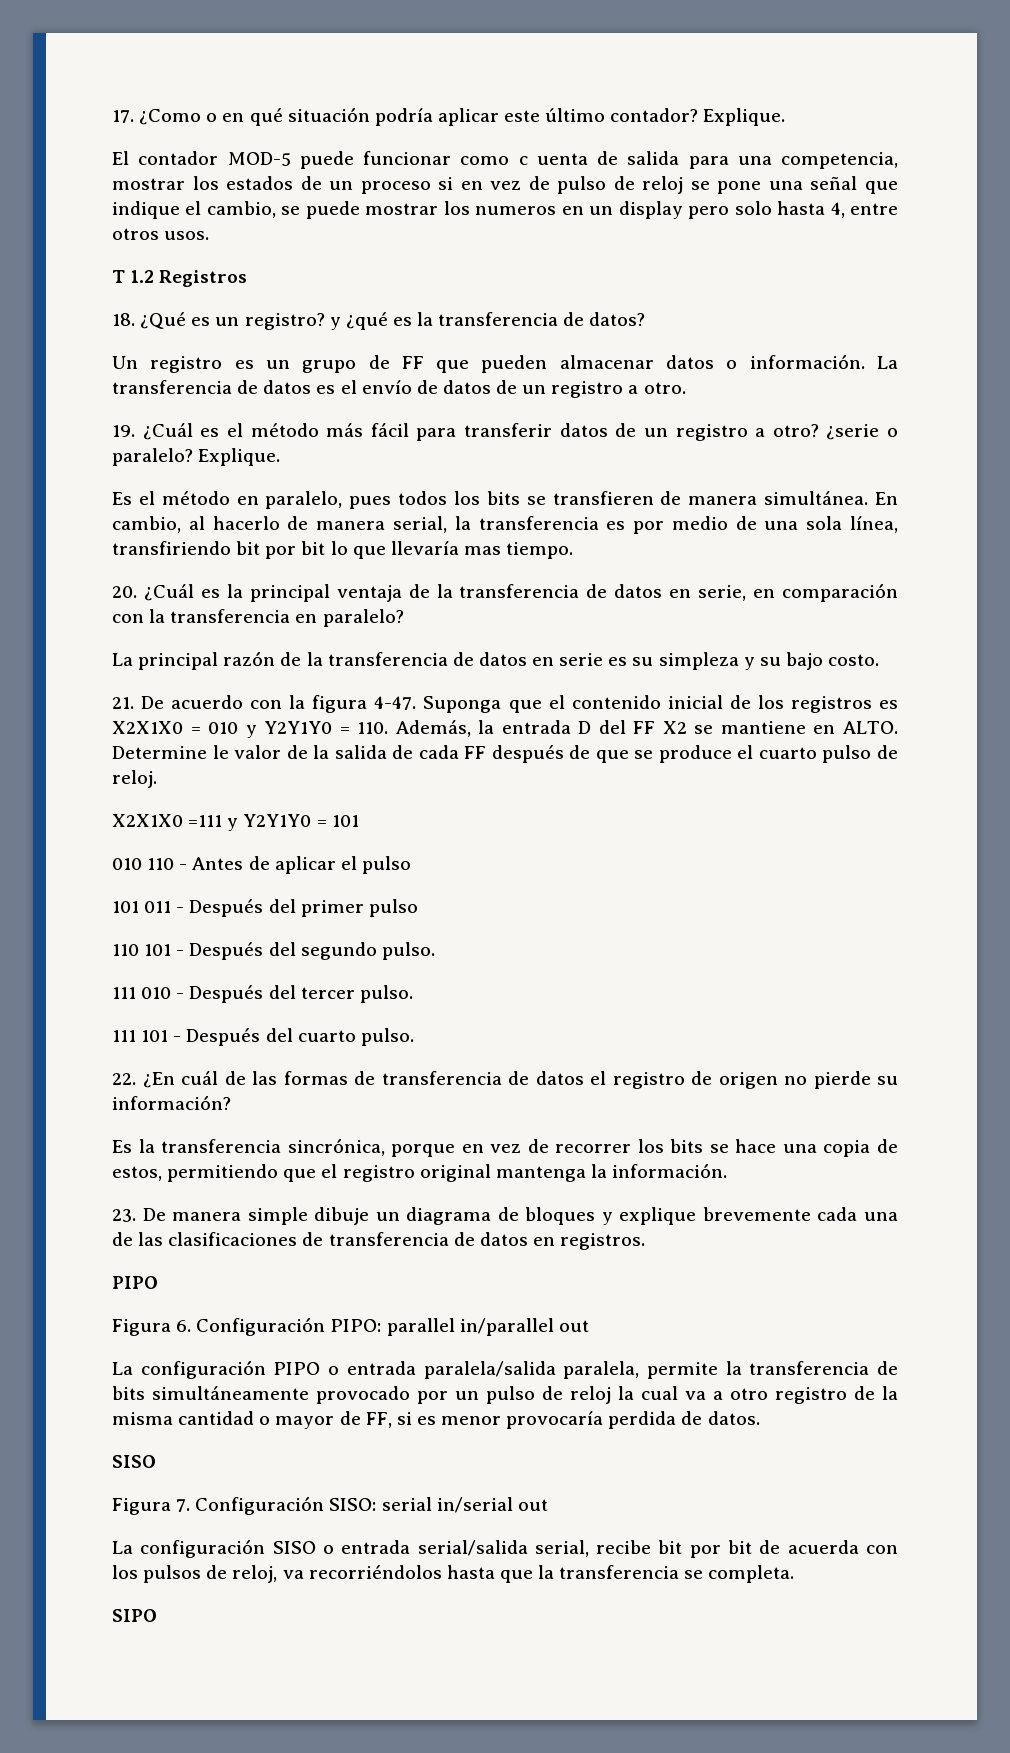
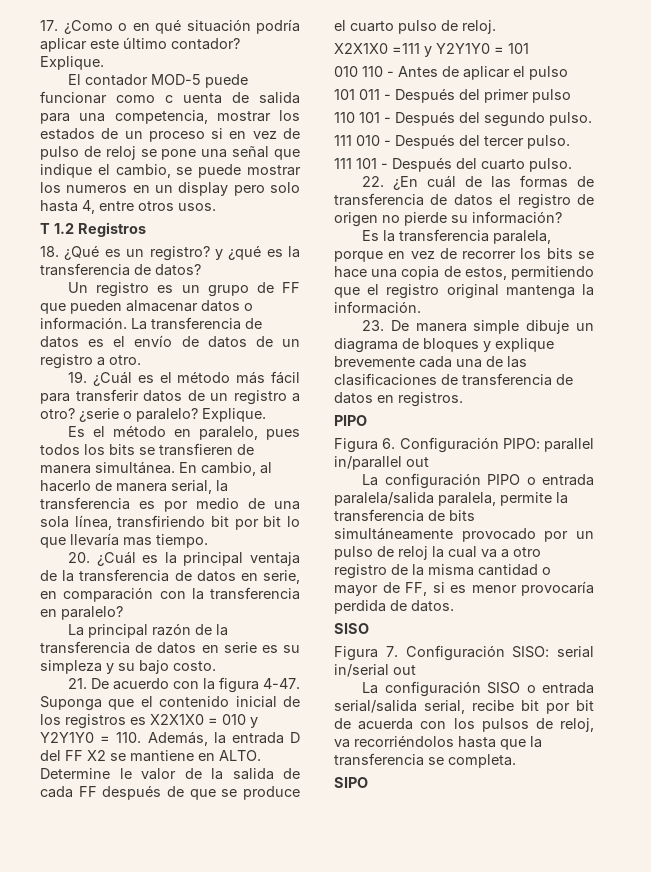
[287,1138,385,1156] sincrónica, -> [492,230,551,244] paralela,

